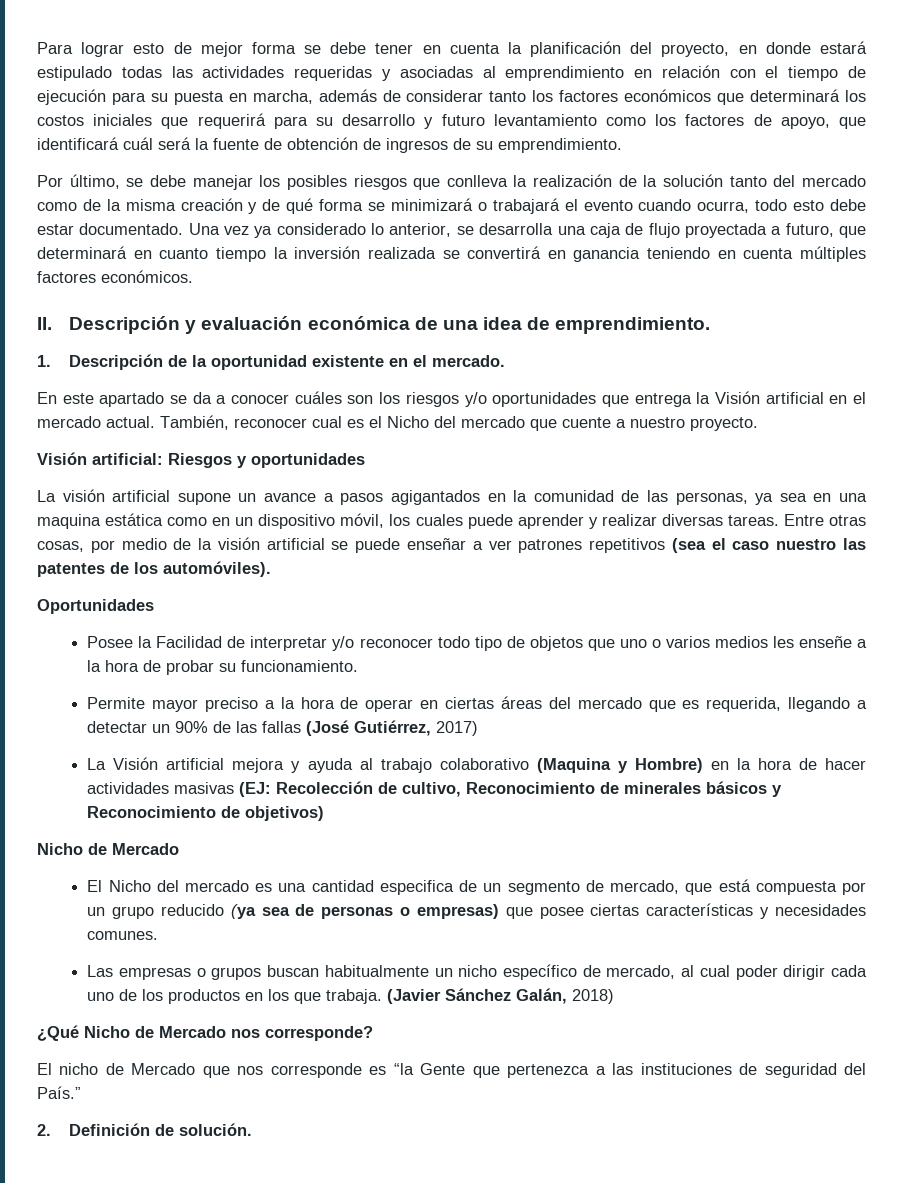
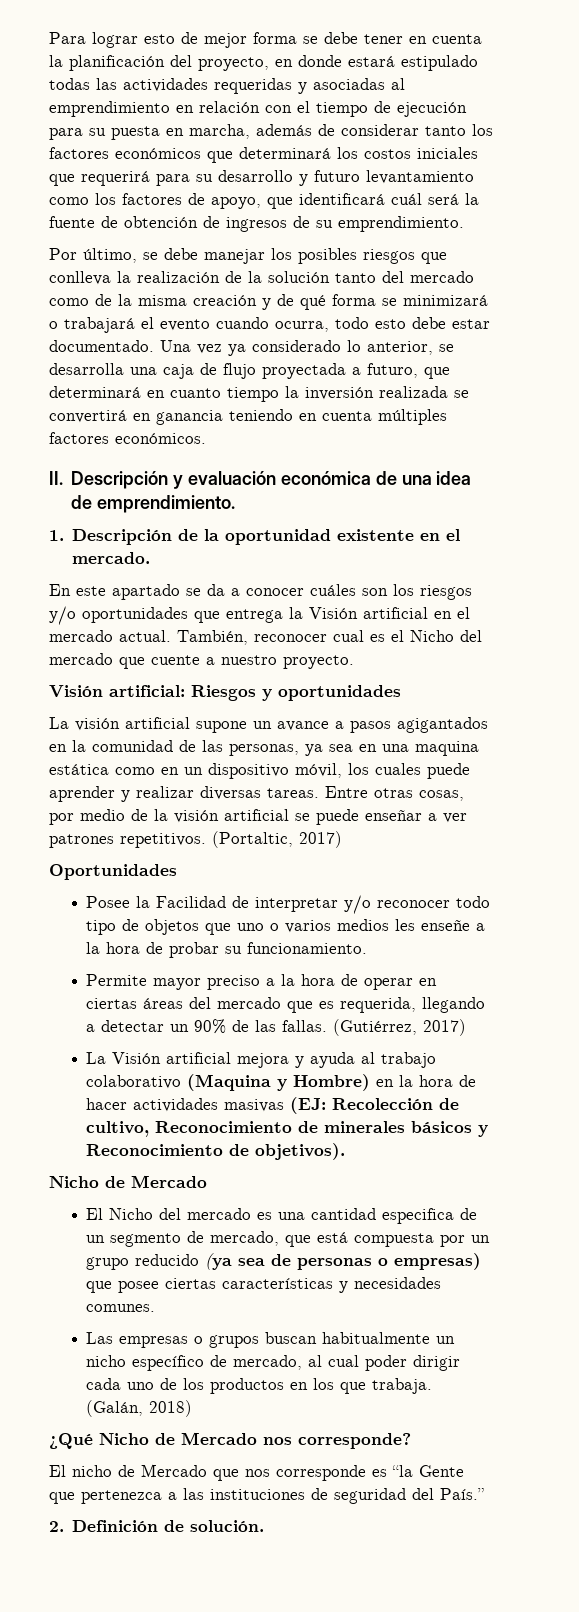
[589,538,867,553] [37,561,271,577] repetitivos (sea el caso nuestro las patentes de los automóviles). -> [120,831,342,848] repetitivos. (Portaltic, 2017)
[262,720,432,736] fallas (José Gutiérrez, -> [282,1019,418,1036] fallas. (Gutiérrez,
[245,806,325,821] objetivos) -> [255,1143,346,1160] objetivos).
[387,988,568,1004] (Javier Sánchez Galán, -> [86,1400,144,1417] (Galán,

